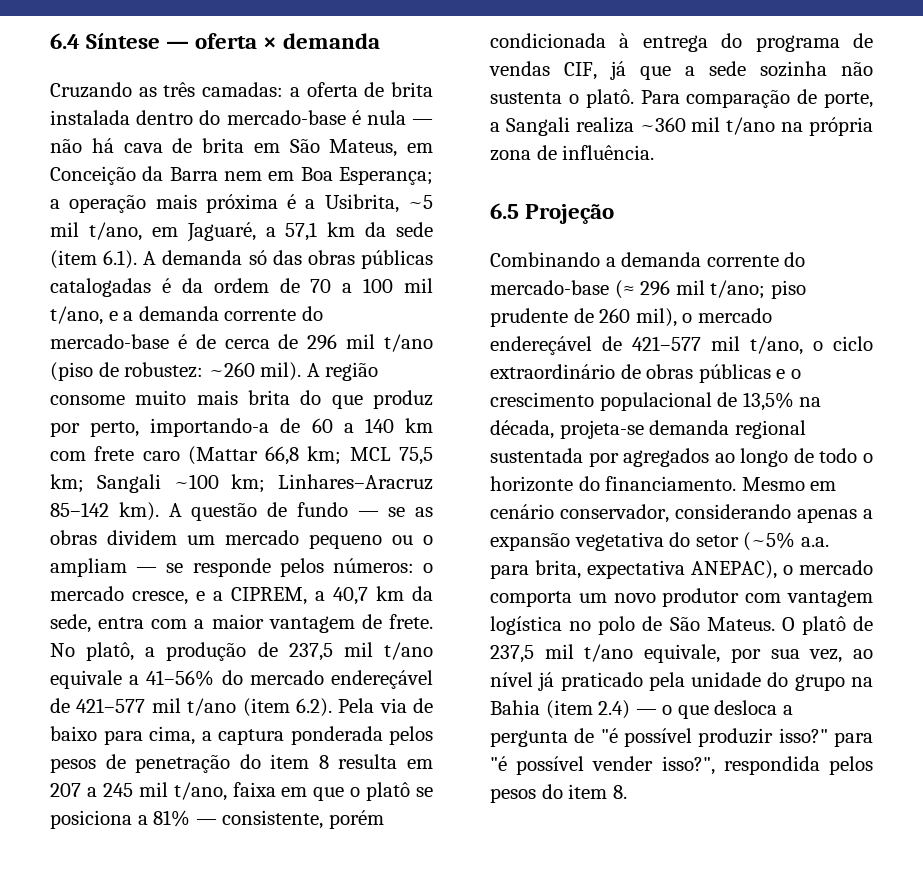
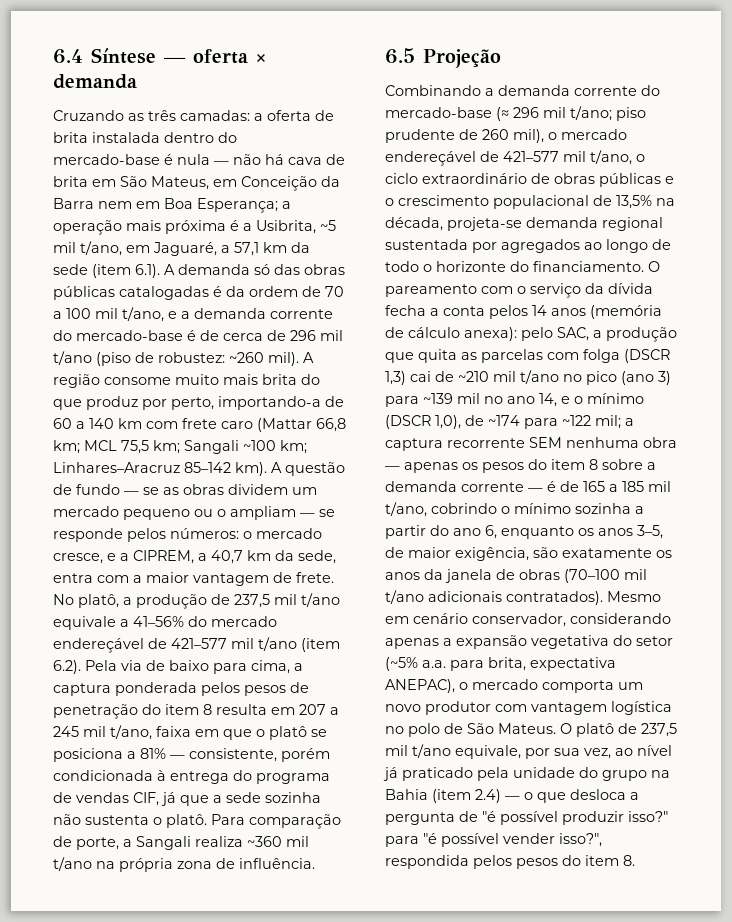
(737, 483) none -> [648,261,660,272] [385,283,653,298] [385,305,662,319] [385,327,677,342] [385,349,670,363] [385,370,671,385] [385,393,644,407] [385,415,634,429] [385,437,677,451] [385,459,656,473] [385,481,671,492] [385,502,644,517] [385,525,663,539] [385,547,672,561] [385,569,647,583] [385,590,603,605] O pareamento com o serviço da dívida fecha a conta pelos 14 anos (memória de cálculo anexa): pelo SAC, a produção que quita as parcelas com folga (DSCR 1,3) cai de ~210 mil t/ano no pico (ano 3) para ~139 mil no ano 14, e o mínimo (DSCR 1,0), de ~174 para ~122 mil; a captura recorrente SEM nenhuma obra — apenas os pesos do item 8 sobre a demanda corrente — é de 165 a 185 mil t/ano, cobrindo o mínimo sozinha a partir do ano 6, enquanto os anos 3–5, de maior exigência, são exatamente os anos da janela de obras (70–100 mil t/ano adicionais contratados).

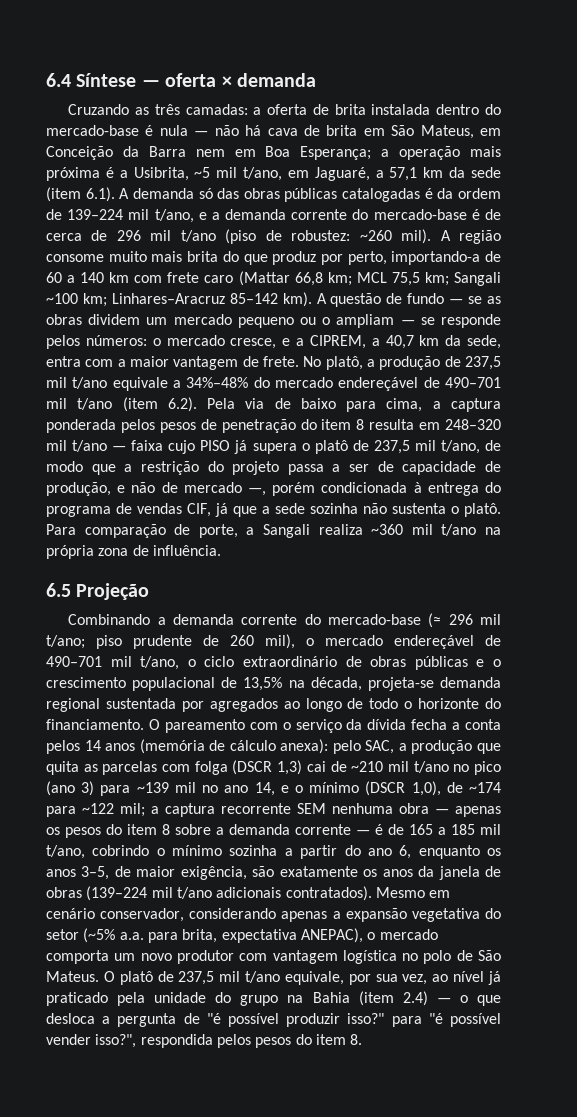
[325,286,344,297] [53,308,91,319] 70 a 100 -> [67,209,124,220] 139–224
[133,616,184,627] 41–56% -> [186,377,249,388] 34%–48%
[171,638,227,649] 421–577 -> [444,377,501,388] 490–701
[299,704,339,715] [53,725,327,740] [53,748,277,762] 207 a 245 mil t/ano, faixa em que o platô se posiciona a 81% — consistente, -> [444,419,501,430] [46,440,501,454] [46,461,501,475] [46,482,266,496] 248–320 mil t/ano — faixa cujo PISO já supera o platô de 237,5 mil t/ano, de modo que a restrição do projeto passa a ser de capacidade de produção, e não de mercado —,
[503,151,559,162] 421–577 -> [46,656,102,667] 490–701
[564,569,620,583] (70–100 -> [86,886,148,901] (139–224

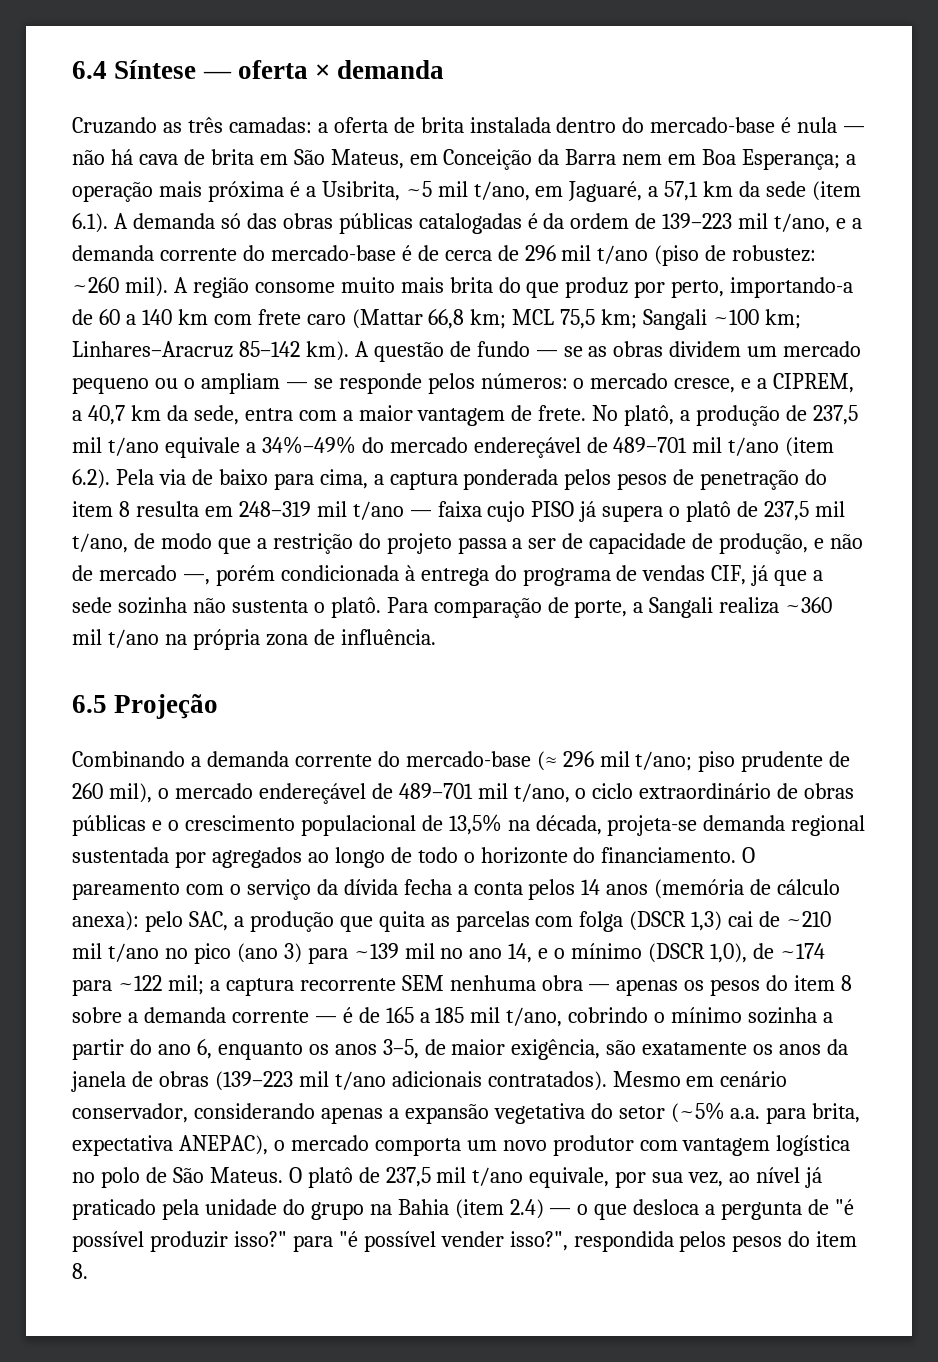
[67,209,124,220] 139–224 -> [662,213,733,229] 139–223
[186,377,249,388] 34%–48% -> [261,436,356,454] 34%–49%
[444,377,501,388] 490–701 -> [613,437,688,453] 489–701
[444,419,501,430] 248–320 -> [238,501,311,517] 248–319
[46,656,102,667] 490–701 -> [398,783,473,799] 489–701
[86,886,148,901] (139–224 -> [214,1071,293,1091] (139–223

